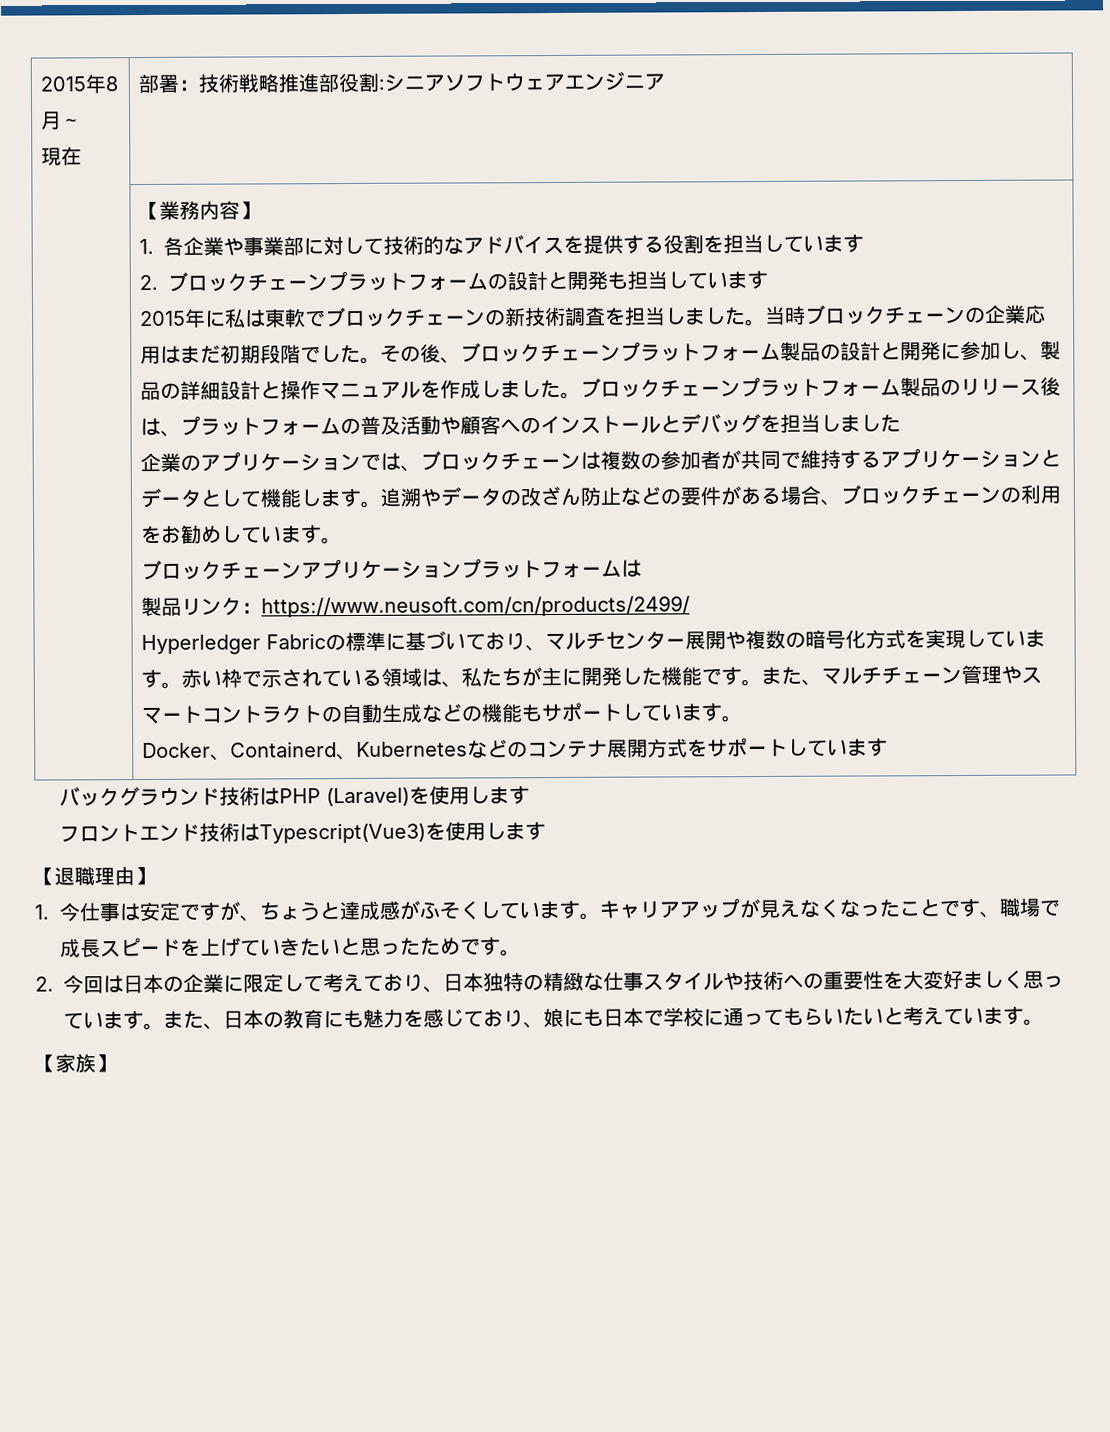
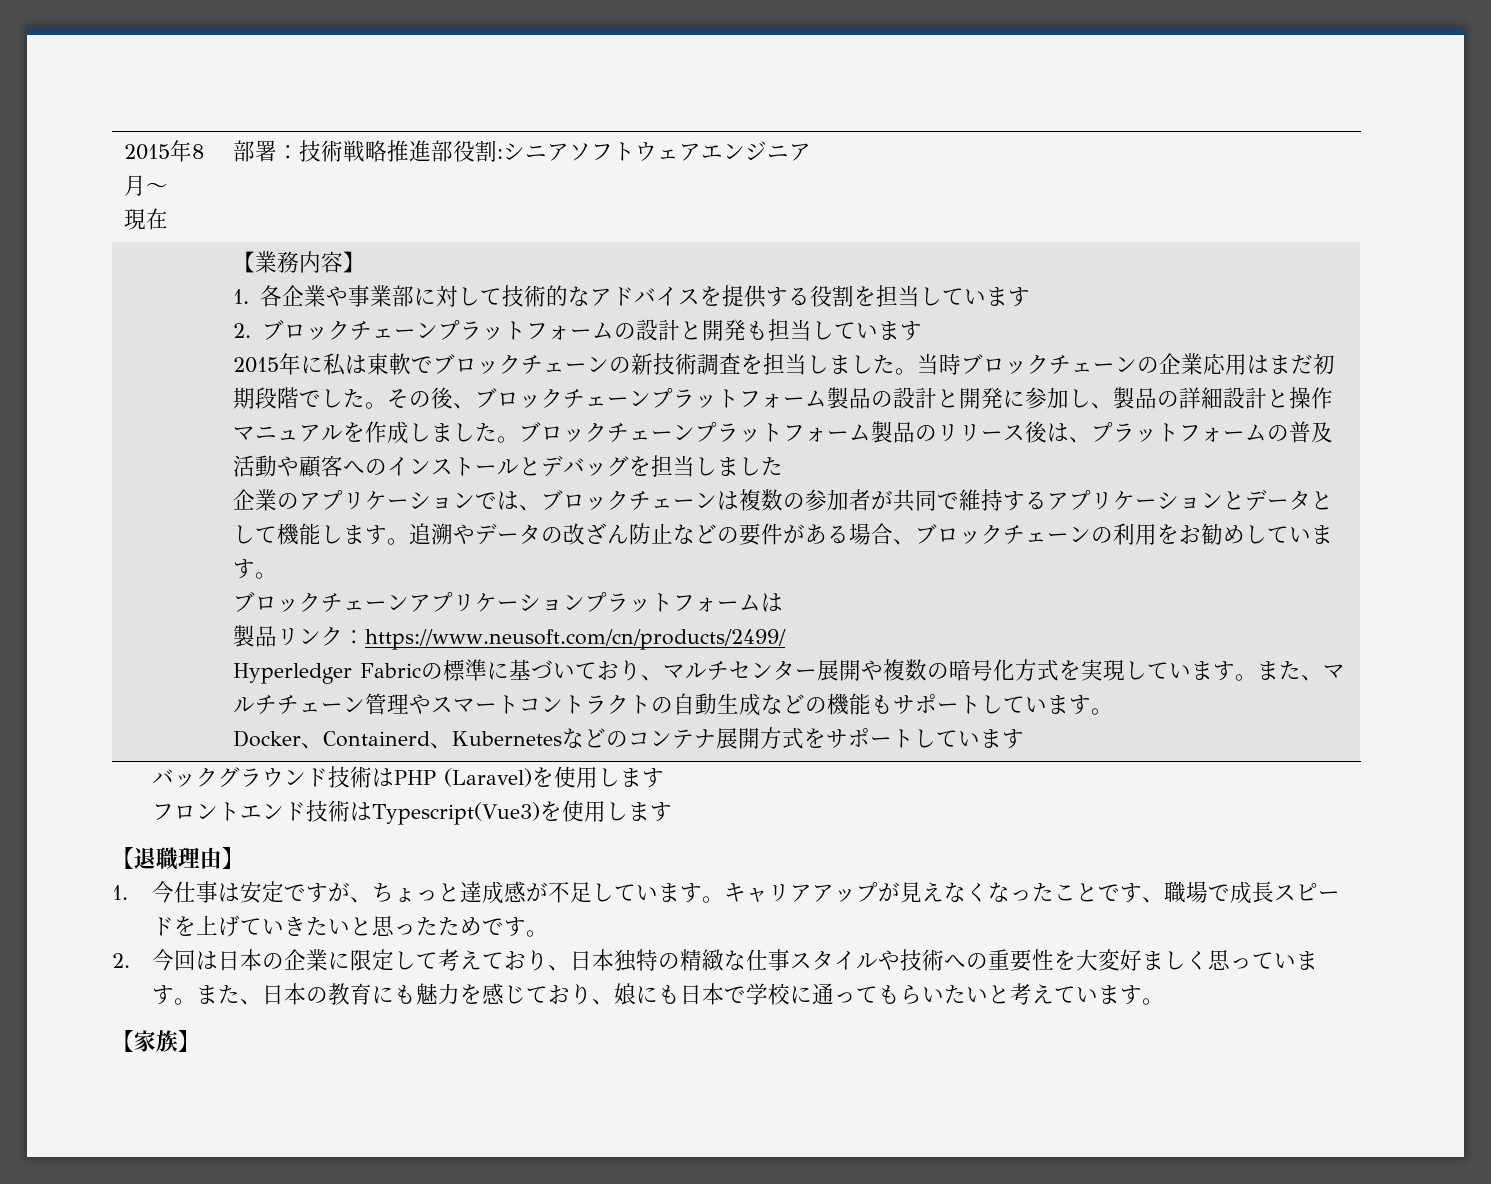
[181,666,763,688] 赤い枠で示されている領域は、私たちが主に開発した機能です。 -> (1258, 677) none
[298,902,320,922] う -> [415,890,438,901] っ
[418,900,480,920] ふそく -> [547,881,592,903] 不足

